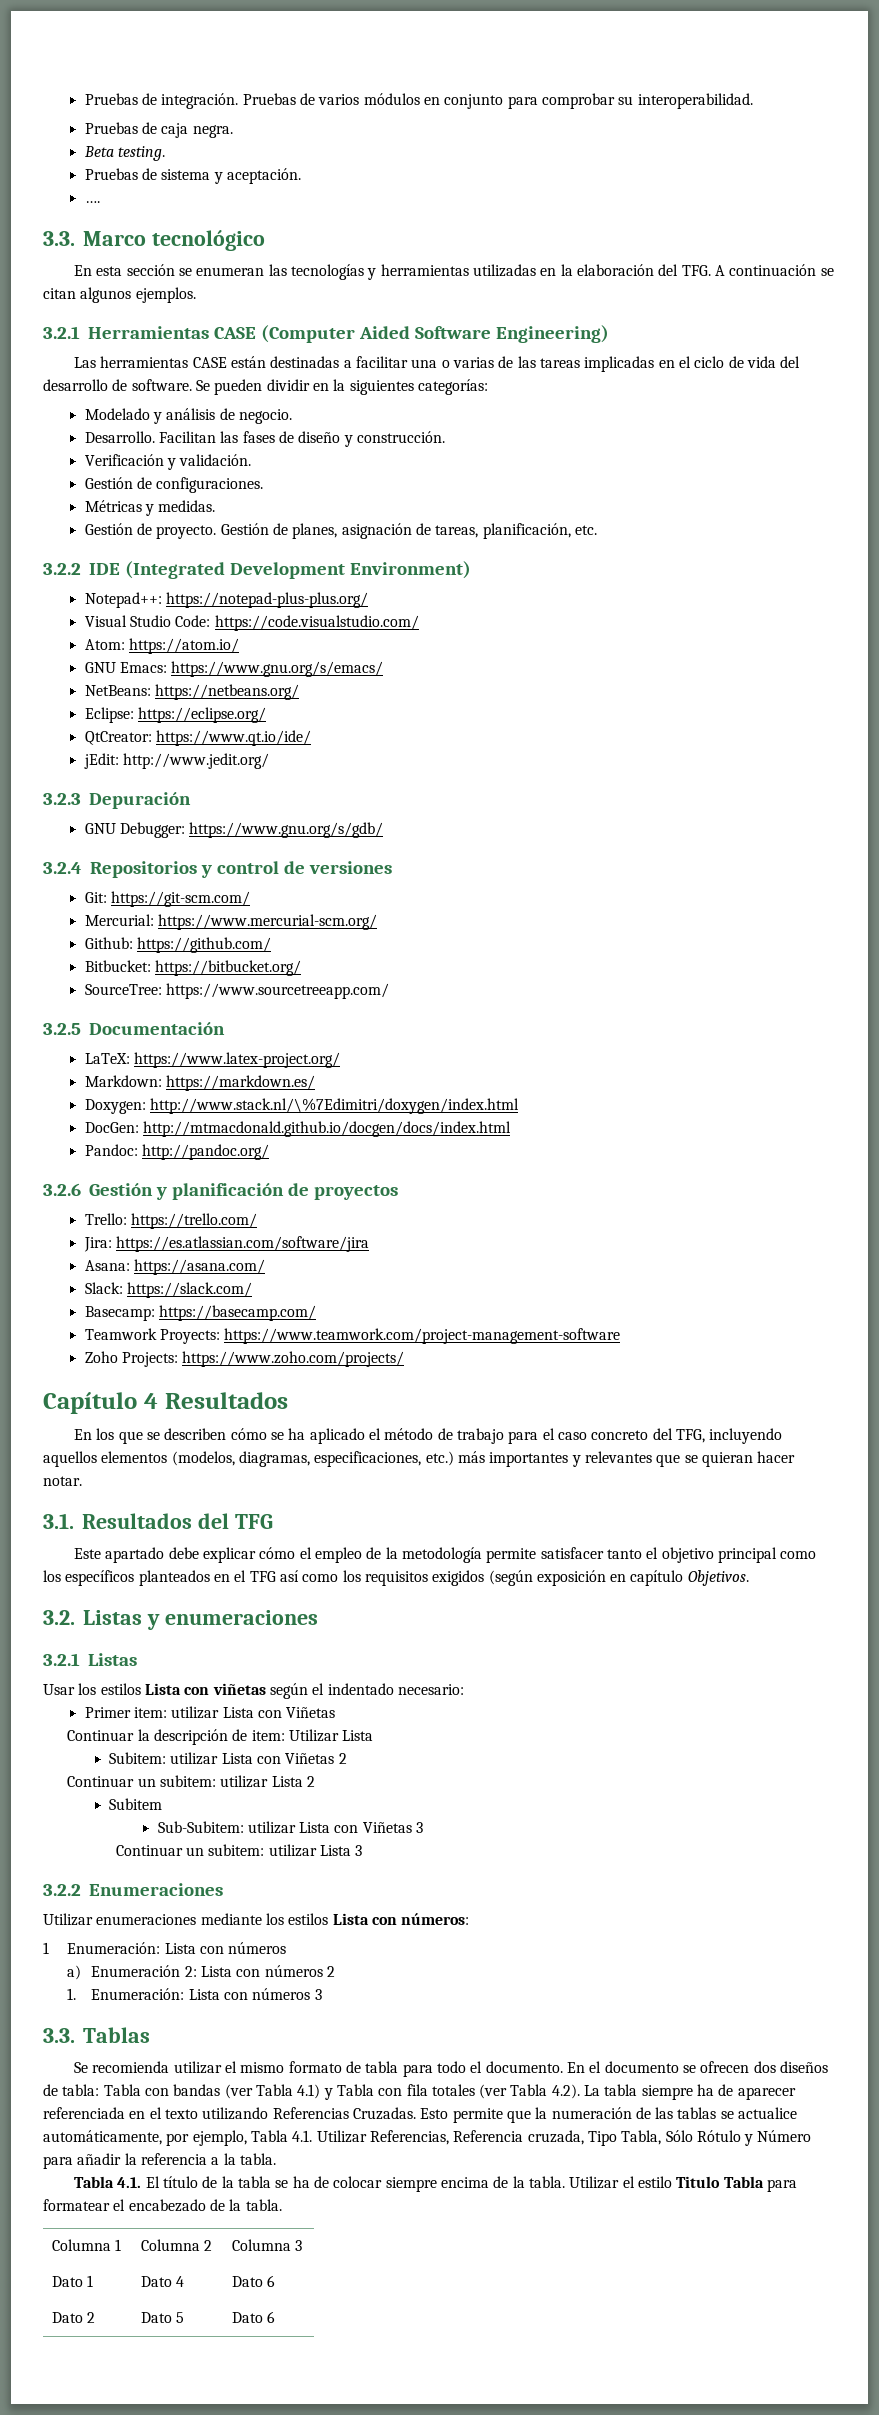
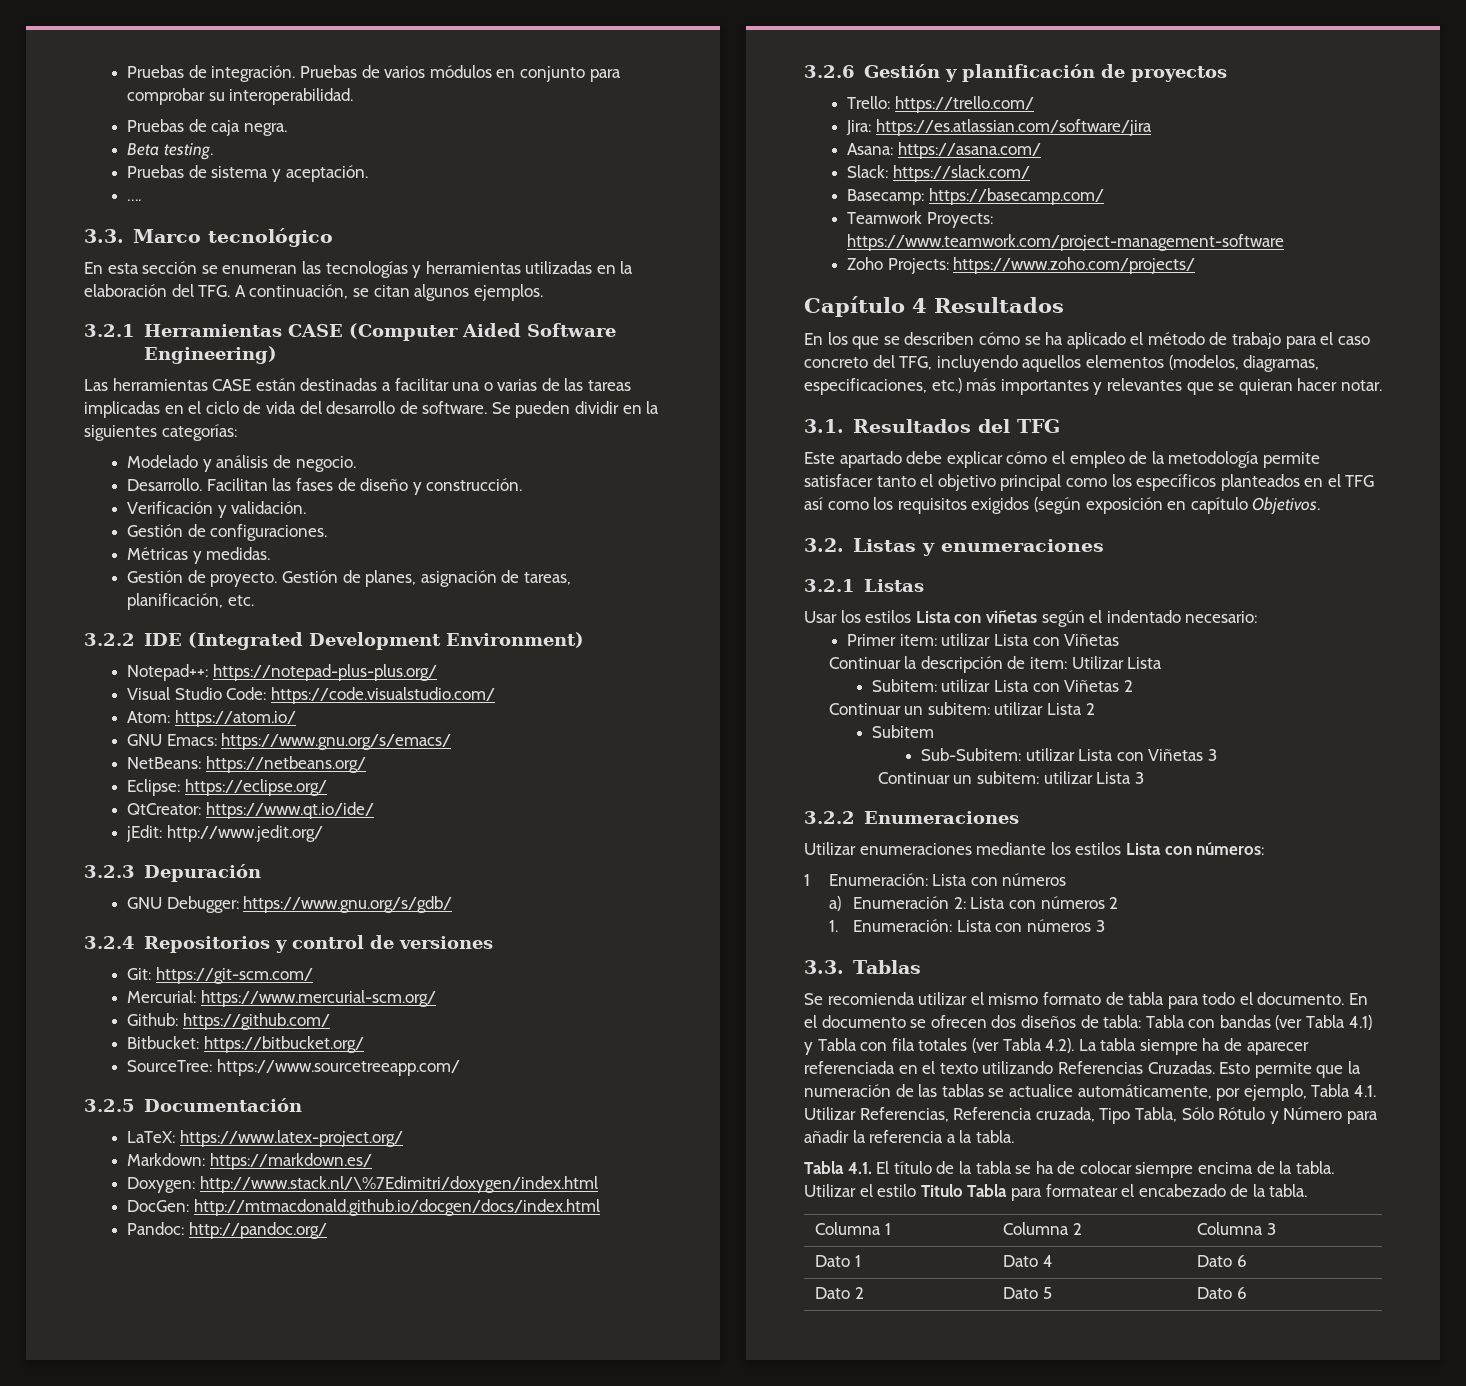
[729,264,817,276] continuación -> [249,284,349,299] continuación,

